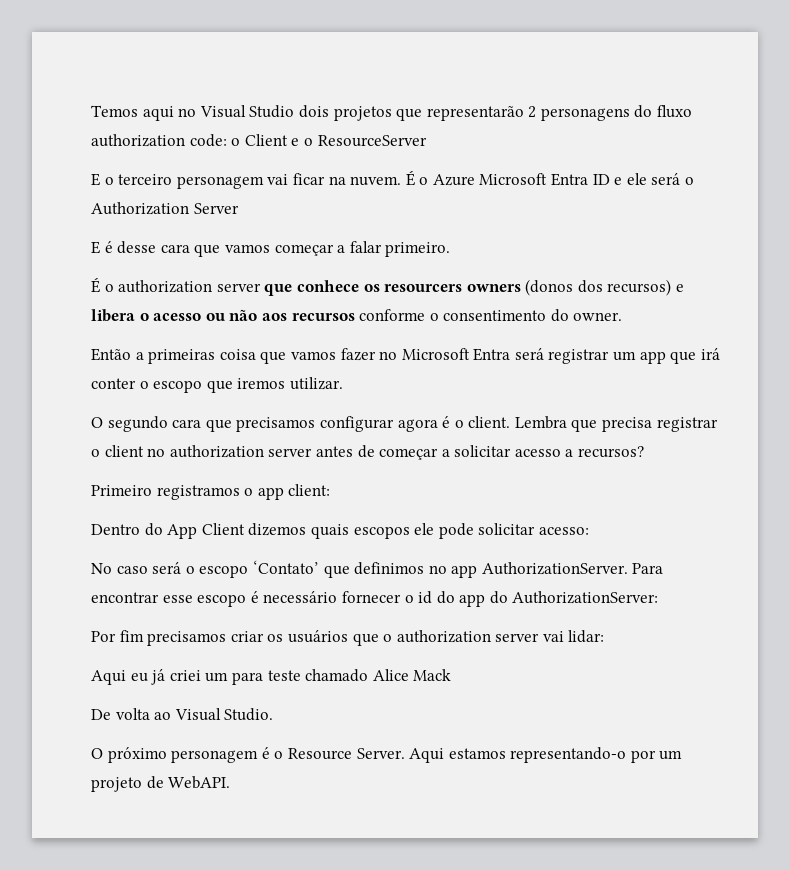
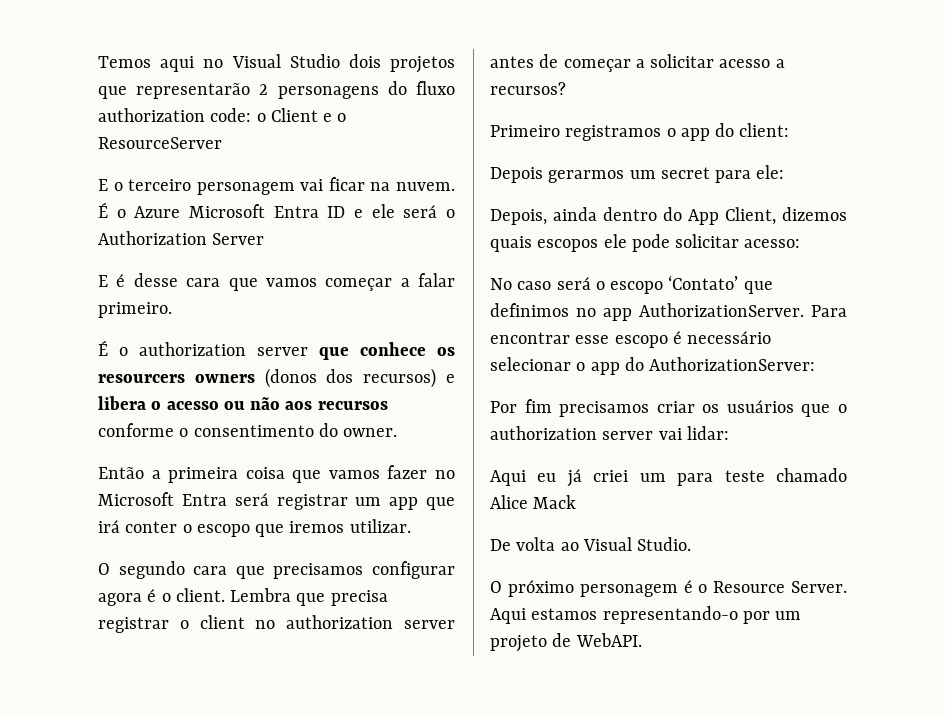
[148,349,216,364] primeiras -> [168,467,239,483] primeira
(284, 493) none -> [715,123,735,137] do
[91,524,140,535] Dentro -> [490,165,785,183] [490,207,657,225] Depois gerarmos um secret para ele: // Depois, ainda dentro
[201,523,245,535] Client -> [725,207,776,225] Client,
[341,591,455,604] fornecer o id do -> [490,357,586,371] selecionar o

